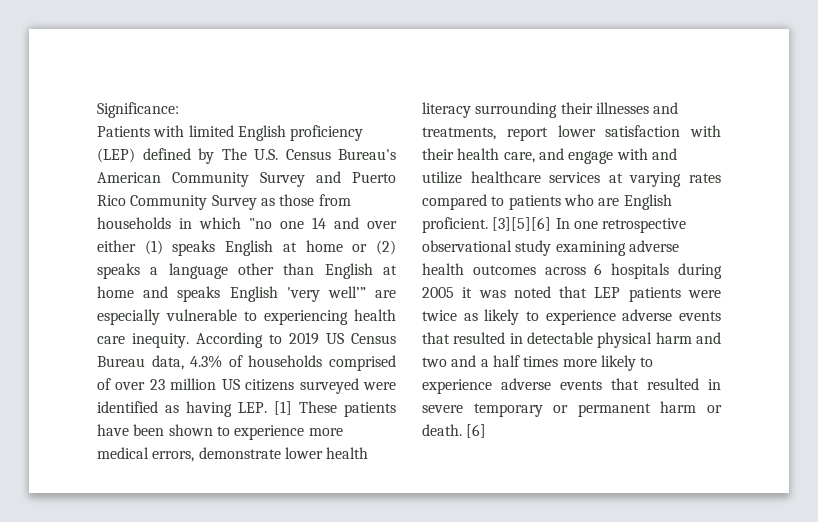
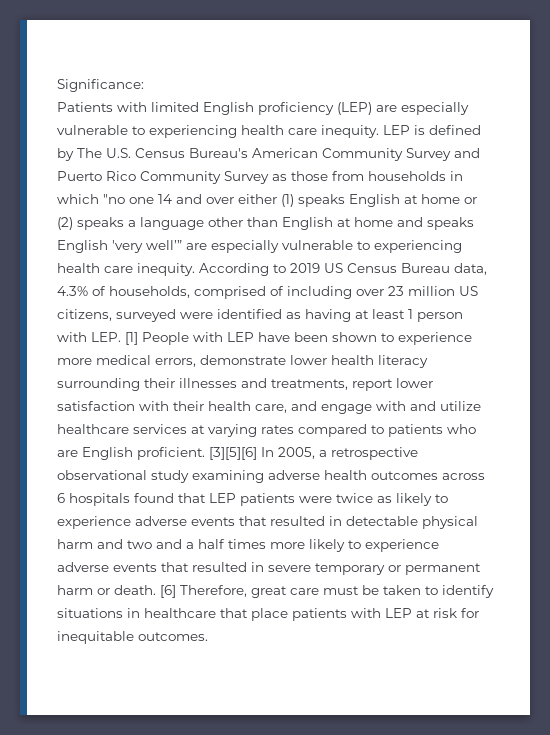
(135, 155) none -> [376,102,469,115] [57,125,425,138] are especially vulnerable to experiencing health care inequity. LEP is
[248,355,323,367] households -> [109,286,190,298] households,
(111, 384) none -> [287,286,352,299] including
[245,379,295,391] citizens -> [57,309,112,321] citizens,
[238,401,396,417] LEP. [1] These patients -> [355,309,463,322] [57,332,254,345] at least 1 person with LEP. [1] People with LEP
[573,221,598,229] one -> [278,447,327,459] 2005, a
[678,263,722,279] [422,286,551,298] during 2005 it was noted -> [134,493,174,503] found
(487, 431) none -> [180,585,494,598] [57,608,479,621] [57,631,208,644] Therefore, great care must be taken to identify situations in healthcare that place patients with LEP at risk for inequitable outcomes.

